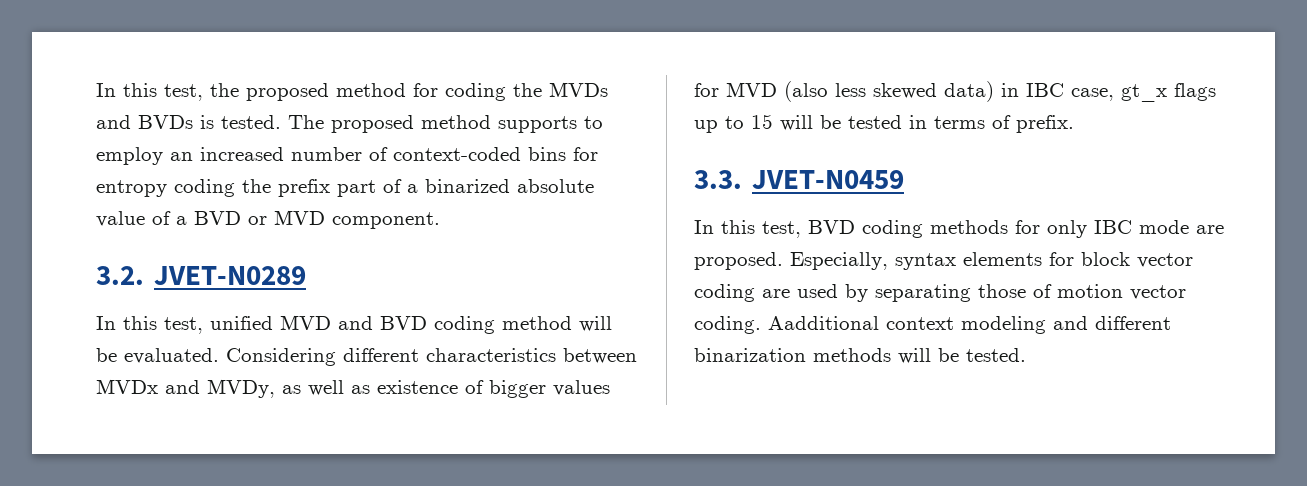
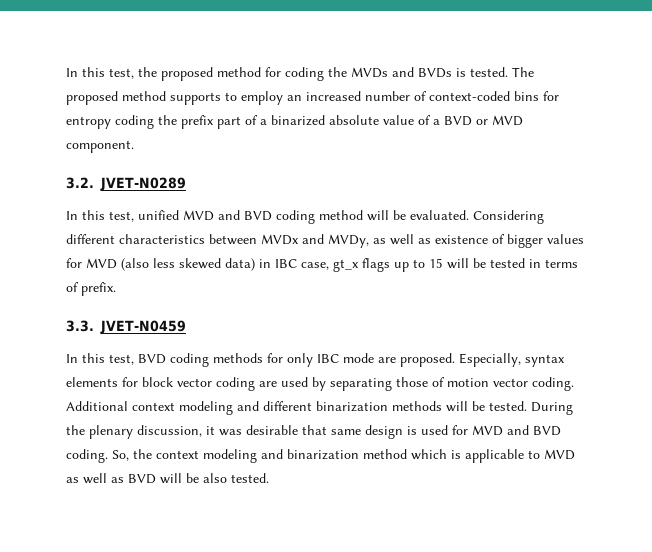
[768,316,879,330] Aadditional -> [66,401,128,411] Additional
(1026, 355) none -> [531,402,573,415] [66,425,561,439] [66,449,575,463] [66,473,269,484] During the plenary discussion, it was desirable that same design is used for MVD and BVD coding. So, the context modeling and binarization method which is applicable to MVD as well as BVD will be also tested.

